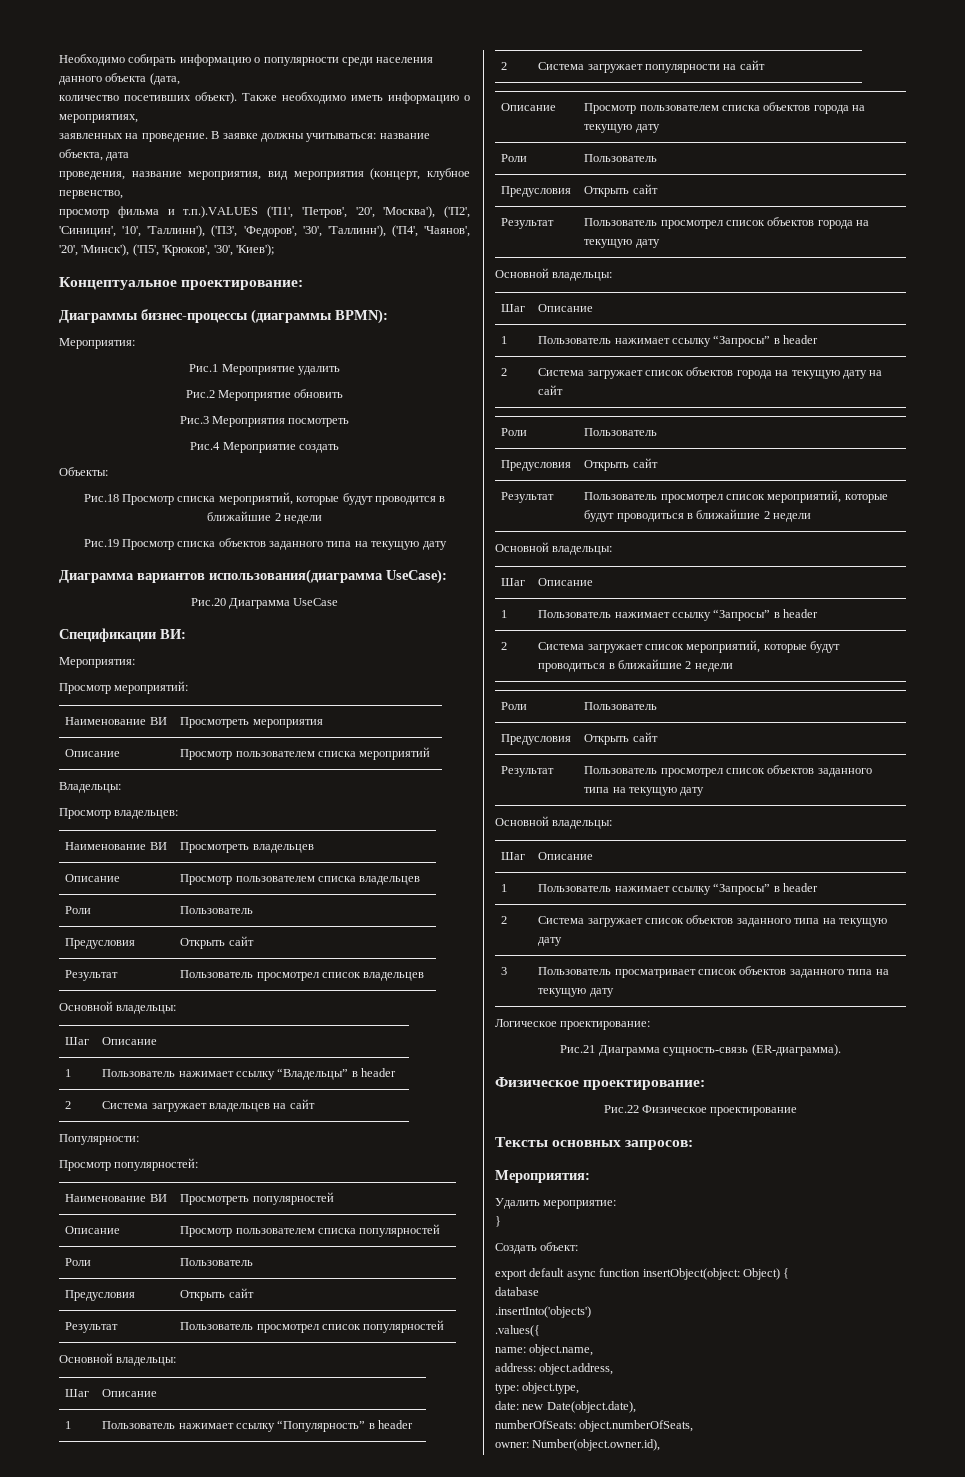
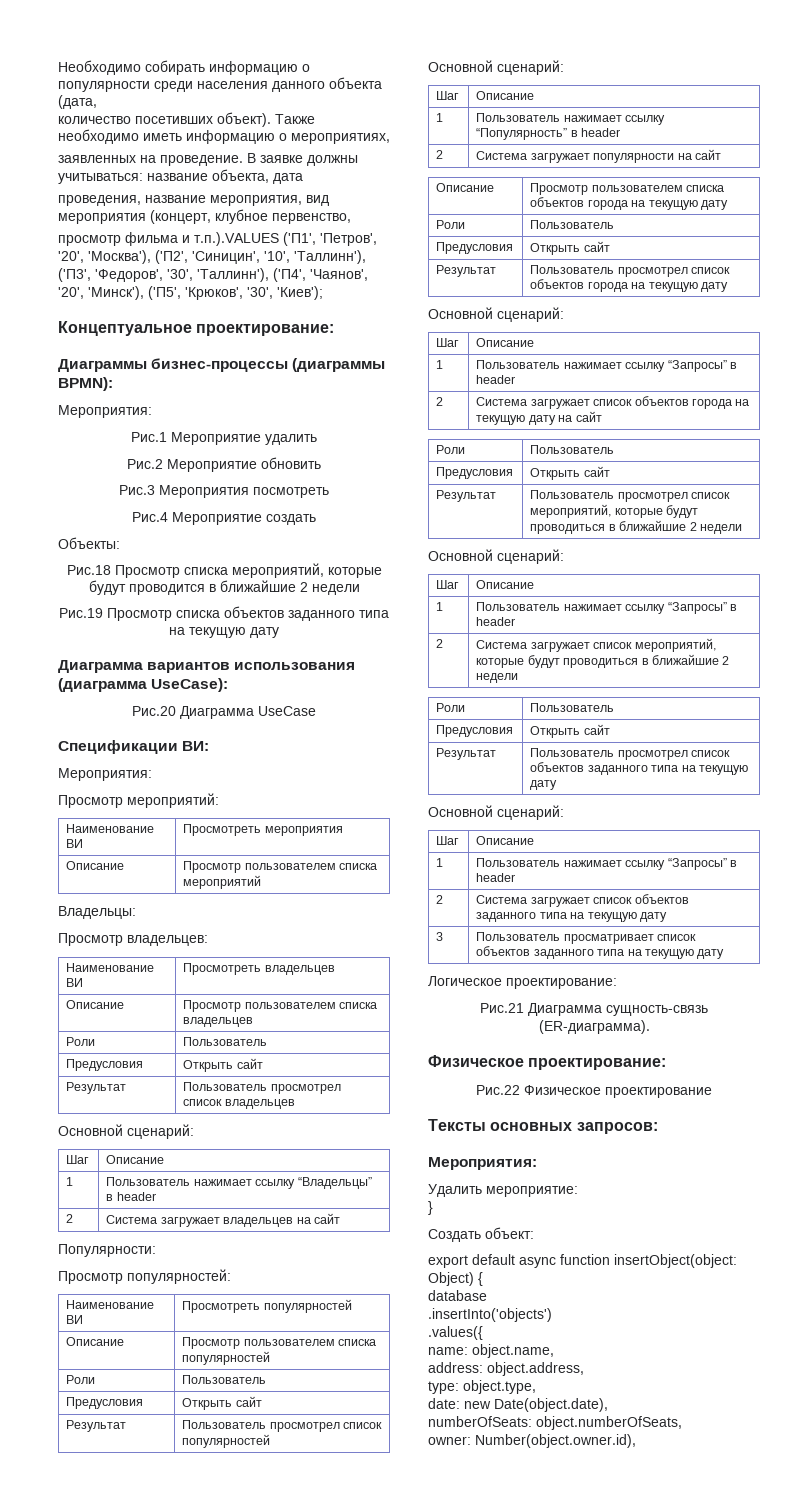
[209,569,383,584] использования(диаграмма -> [234,662,356,670] [58,678,147,692] использования (диаграмма
[116,1005,177,1014] владельцы: -> [127,1124,194,1139] сценарий:
[116,1357,177,1366] владельцы: -> [497,60,564,75] сценарий:
[552,272,613,281] владельцы: -> [497,307,564,322] сценарий:
[552,546,613,555] владельцы: -> [497,549,564,564] сценарий:
[552,820,613,829] владельцы: -> [497,805,564,820] сценарий:

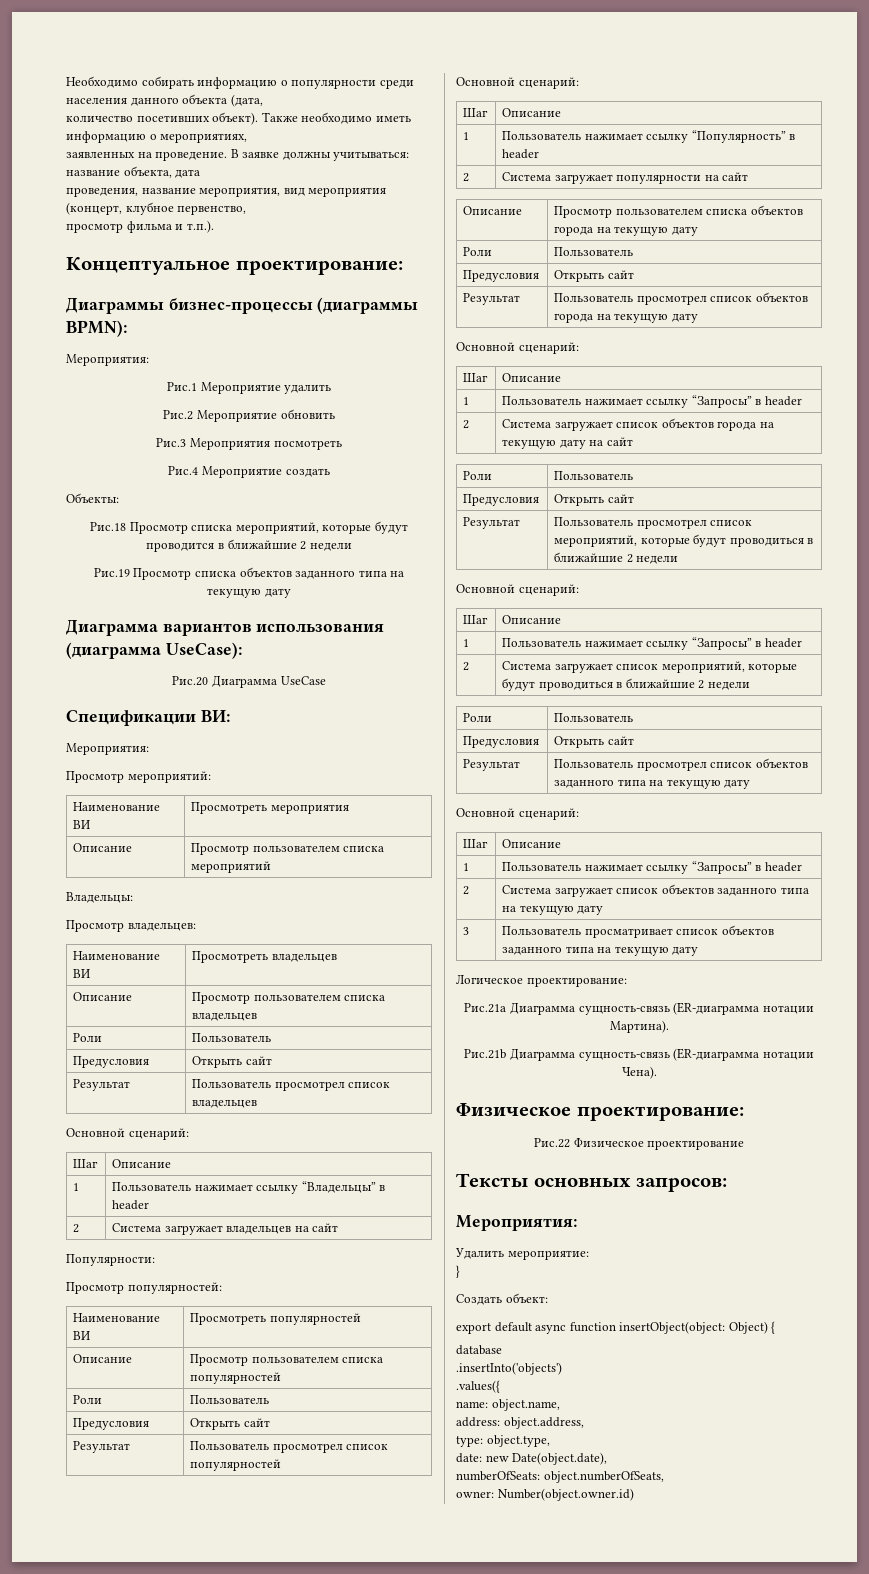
[194,232,377,246] [58,250,366,264] [58,268,368,282] [58,286,323,300] т.п.).VALUES ('П1', 'Петров', '20', 'Москва'), ('П2', 'Синицин', '10', 'Таллинн'), ('П3', 'Федоров', '30', 'Таллинн'), ('П4', 'Чаянов', '20', 'Минск'), ('П5', 'Крюков', '30', 'Киев'); -> [186,220,214,233] т.п.).
[480,1003,708,1016] [538,1020,650,1034] Рис.21 Диаграмма сущность-связь (ER-диаграмма). -> [464,1002,814,1015] [609,1020,669,1033] [464,1048,814,1061] [621,1066,657,1079] Рис.21а Диаграмма сущность-связь (ER-диаграмма нотации Мартина). // Рис.21b Диаграмма сущность-связь (ER-диаграмма нотации Чена).
[475,1434,636,1448] Number(object.owner.id), -> [497,1488,634,1501] Number(object.owner.id)

